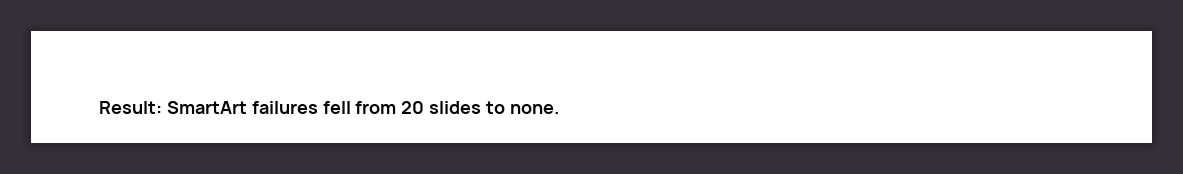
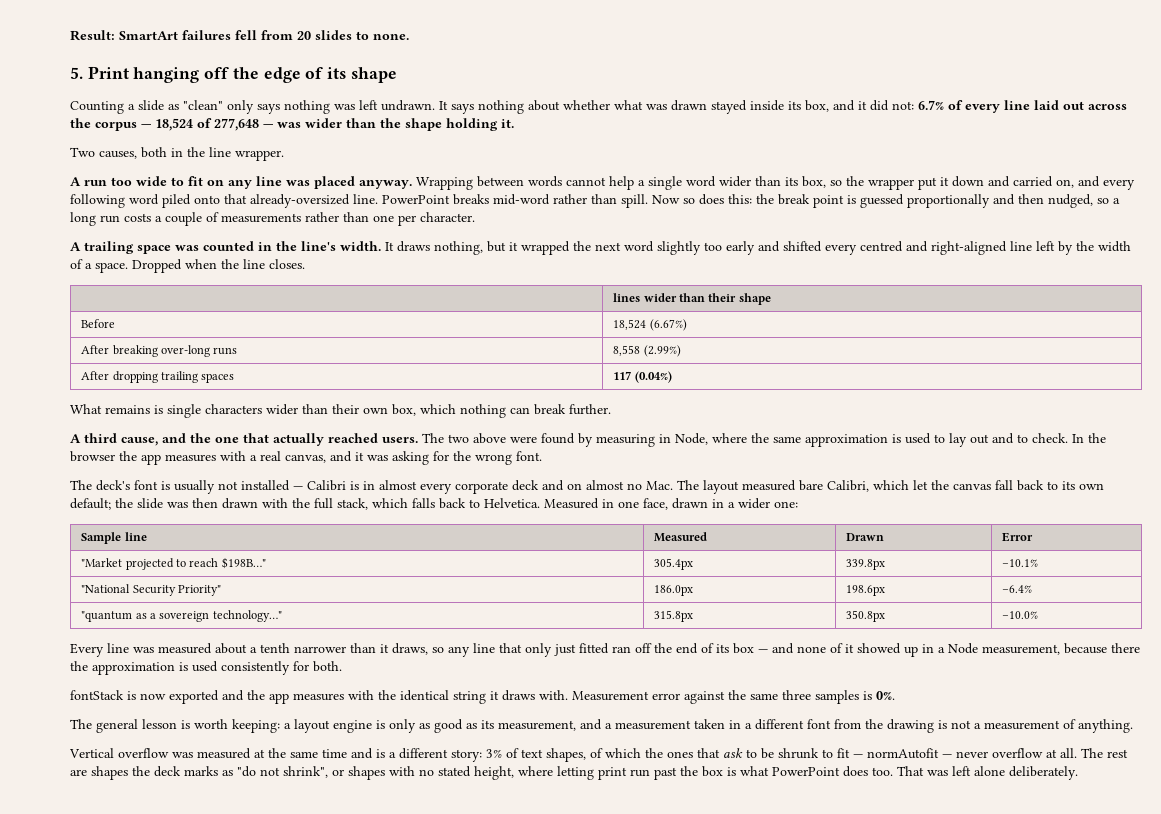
(559, 109) none -> [70,66,397,83] [70,100,1127,114] [70,118,514,131] [70,147,284,161] [70,176,1135,190] [70,194,1120,208] [70,212,475,226] [70,241,1131,255] [70,259,305,273] [613,293,771,305] [81,319,116,328] [613,319,687,331] [81,345,238,357] [613,345,681,357] [81,371,235,383] [613,371,672,383] [70,404,611,418] [70,433,1106,447] [70,451,542,465] [70,480,1104,494] [70,498,798,510] [81,532,147,544] [654,532,708,542] [846,533,885,541] [1002,532,1034,542] [81,557,266,570] [654,558,694,570] [846,559,886,570] [1002,559,1039,567] [81,584,221,596] [654,585,694,596] [846,585,886,596] [1002,585,1033,593] [81,610,282,622] [654,610,694,622] [846,610,886,622] [1002,611,1039,619] [70,643,1140,657] [70,661,342,675] [70,690,895,704] [70,719,1133,733] [69,748,1128,762] [70,766,1078,780] // 5. Print hanging off the edge of its shape // Counting a slide as "clean" only says nothing was left undrawn. It says nothing about whether what was drawn stayed inside its box, and it did not: 6.7% of every line laid out across the corpus — 18,524 of 277,648 — was wider than the shape holding it. // Two causes, both in the line wrapper. // A run too wide to fit on any line was placed anyway. Wrapping between words cannot help a single word wider than its box, so the wrapper put it down and carried on, and every following word piled onto that already-oversized line. PowerPoint breaks mid-word rather than spill. Now so does this: the break point is guessed proportionally and then nudged, so a long run costs a couple of measurements rather than one per character. // A trailing space was counted in the line's width. It draws nothing, but it wrapped the next word slightly too early and shifted every centred and right-aligned line left by the width of a space. Dropped when the line closes. // | lines wider than their shape // Before | 18,524 (6.67%) // After breaking over-long runs | 8,558 (2.99%) // After dropping trailing spaces | 117 (0.04%) // What remains is single characters wider than their own box, which nothing can break further. // A third cause, and the one that actually reached users. The two above were found by measuring in Node, where the same approximation is used to lay out and to check. In the browser the app measures with a real canvas, and it was asking for the wrong font. // The deck's font is usually not installed — Calibri is in almost every corporate deck and on almost no Mac. The layout measured bare Calibri, which let the canvas fall back to its own default; the slide was then drawn with the full stack, which falls back to Helvetica. Measured in one face, drawn in a wider one: // Sample line | Measured | Drawn | Error // "Market projected to reach $198B…" | 305.4px | 339.8px | −10.1% // "National Security Priority" | 186.0px | 198.6px | −6.4% // "quantum as a sovereign technology…" | 315.8px | 350.8px | −10.0% // Every line was measured about a tenth narrower than it draws, so any line that only just fitted ran off the end of its box — and none of it showed up in a Node measurement, because there the approximation is used consistently for both. // fontStack is now exported and the app measures with the identical string it draws with. Measurement error against the same three samples is 0%. // The general lesson is worth keeping: a layout engine is only as good as its measurement, and a measurement taken in a different font from the drawing is not a measurement of anything. // Vertical overflow was measured at the same time and is a different story: 3% of text shapes, of which the ones that ask to be shrunk to fit — normAutofit — never overflow at all. The rest are shapes the deck marks as "do not shrink", or shapes with no stated height, where letting print run past the box is what PowerPoint does too. That was left alone deliberately.

